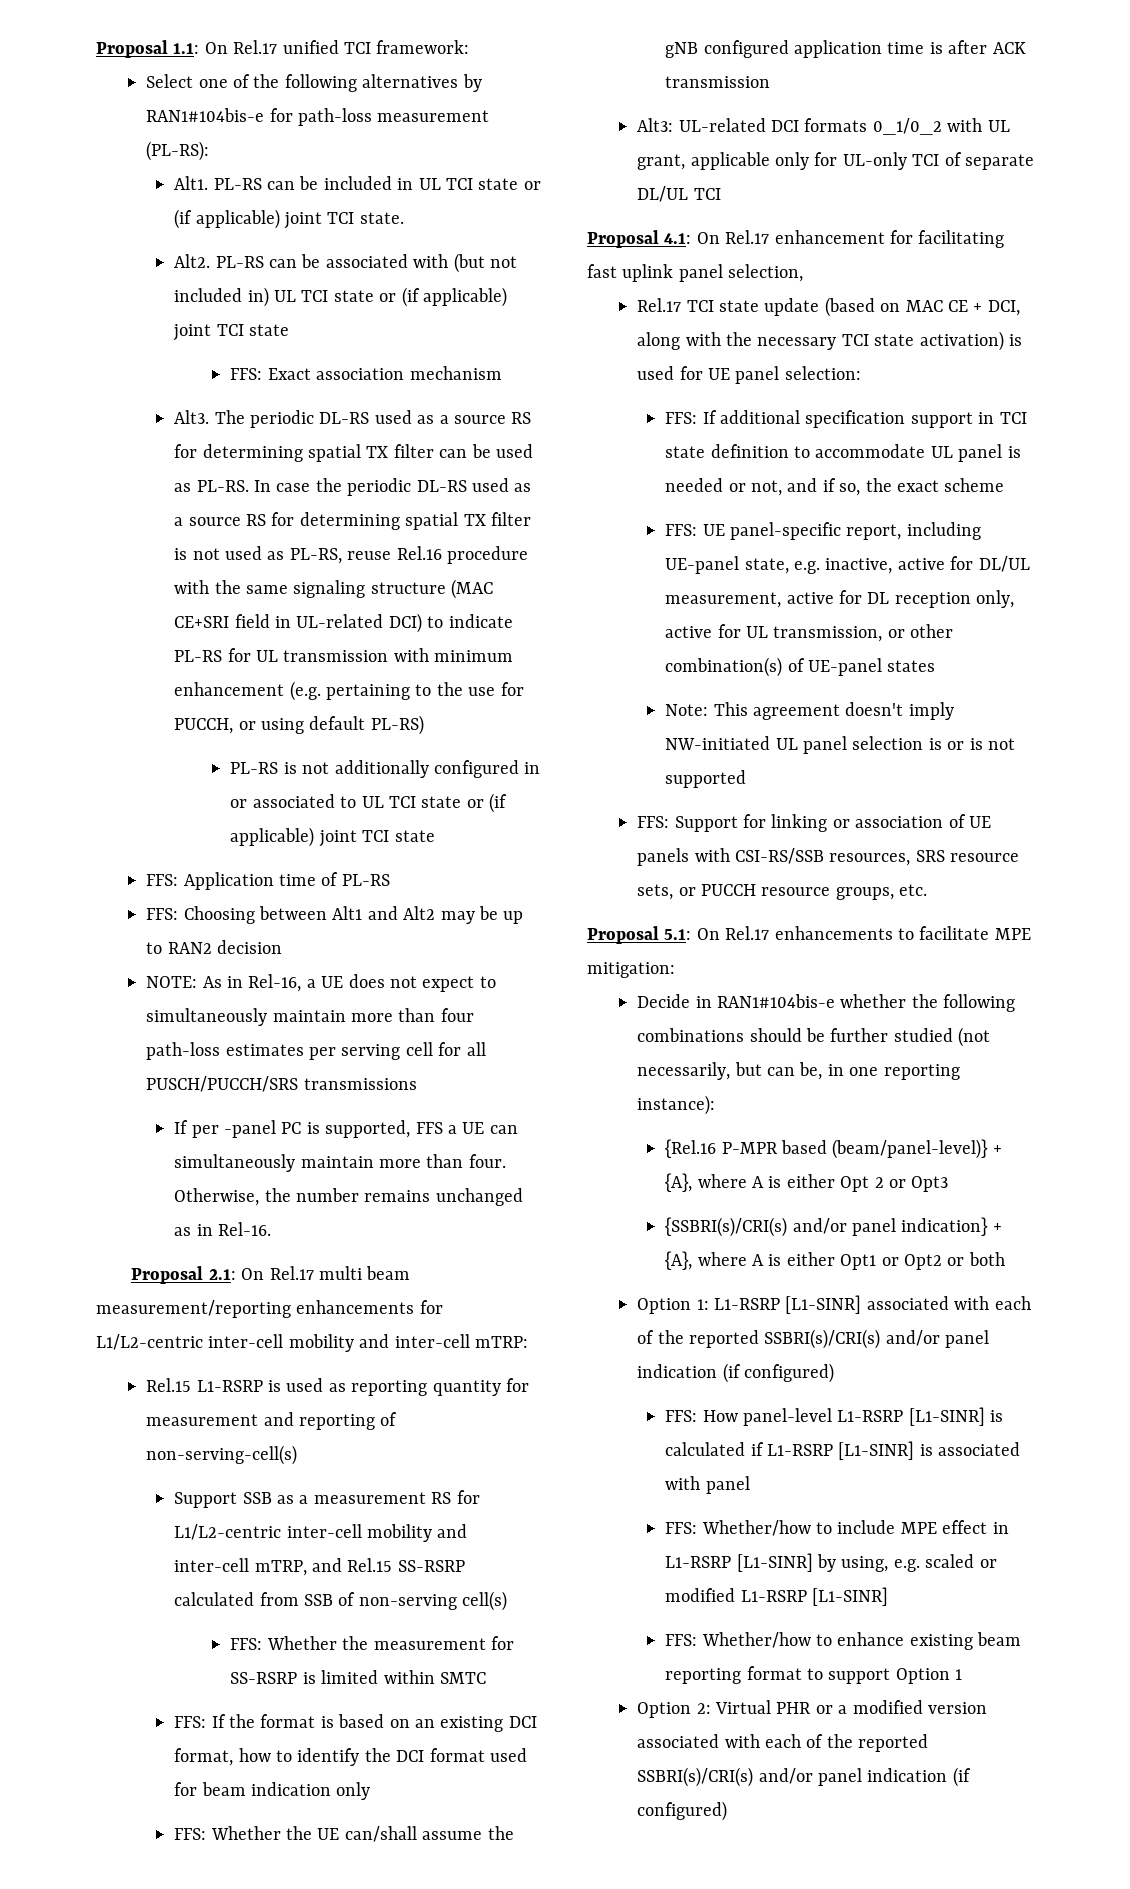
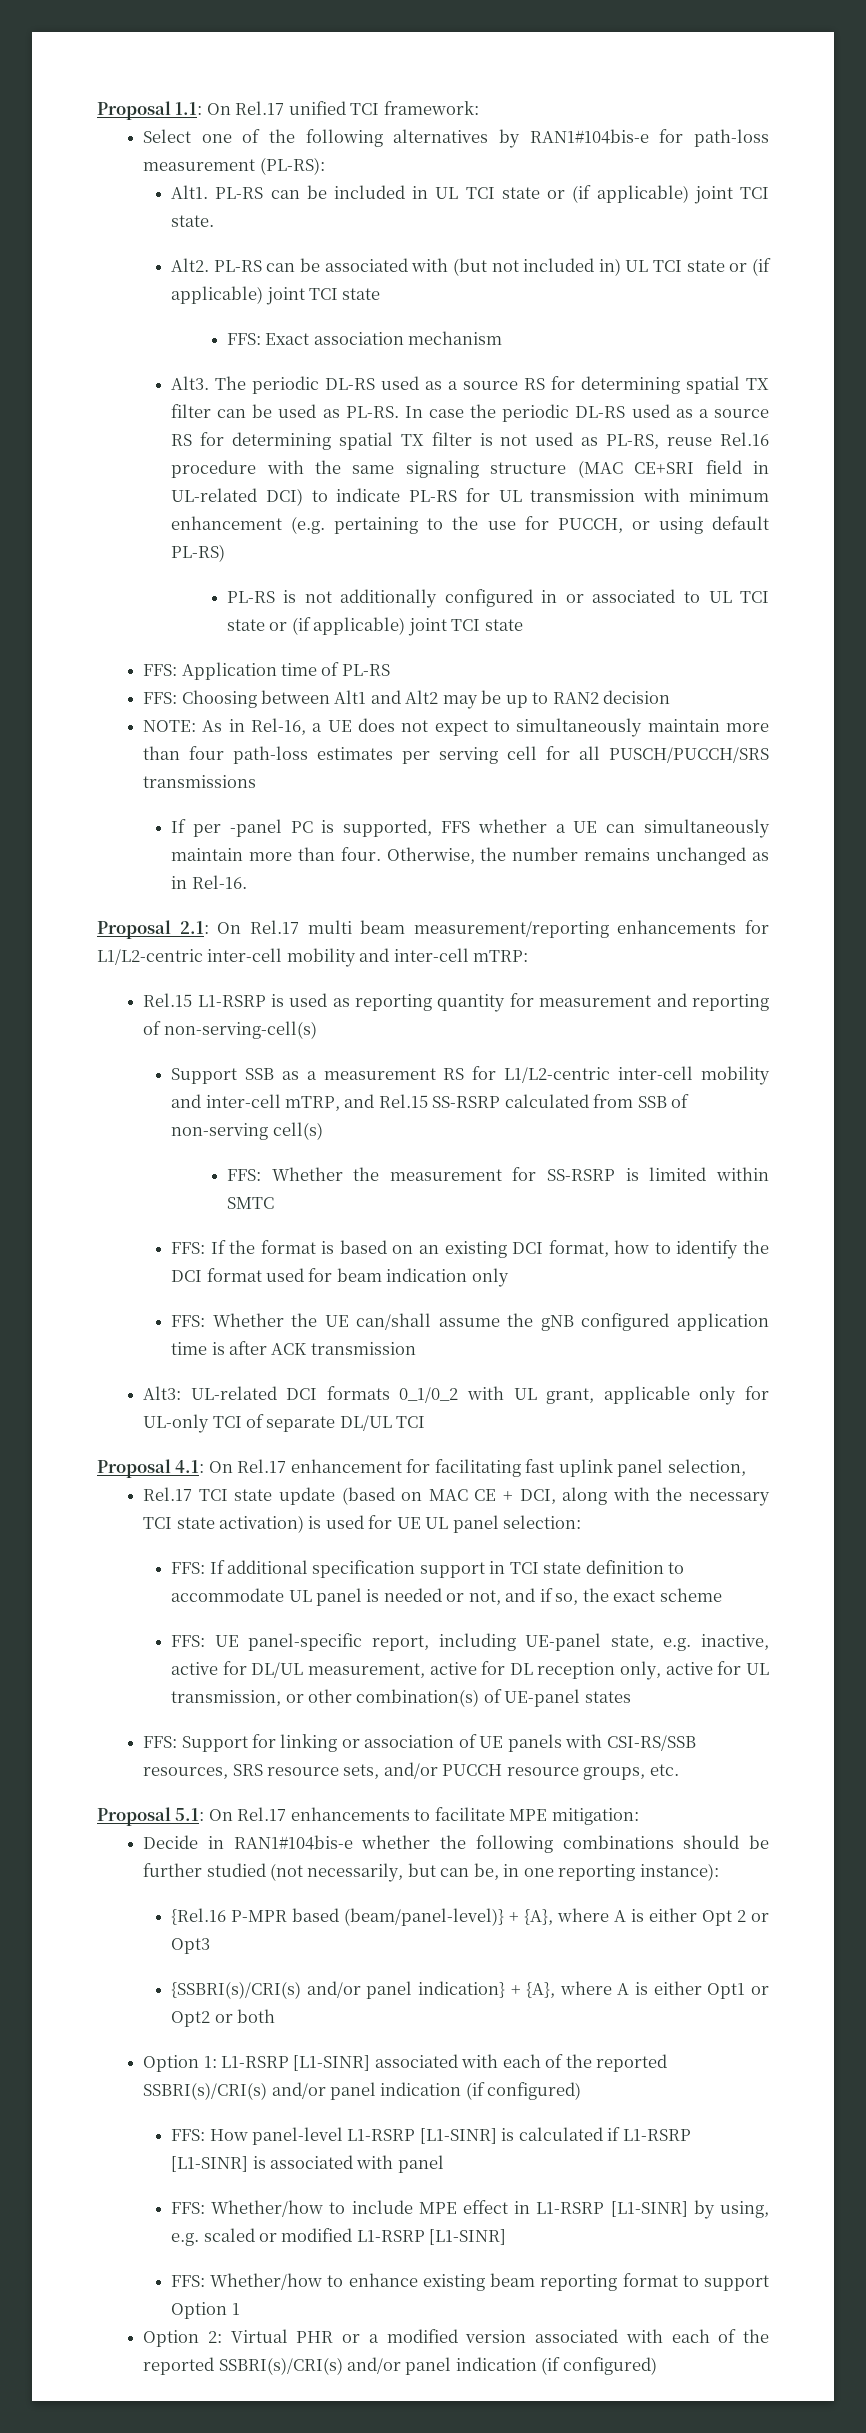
(443, 1128) none -> [477,819,547,833] whether
(730, 374) none -> [425,1517,449,1529] UL
[665,702,954,720] [665,736,1016,754] [665,770,747,788] // Note: This agreement doesn't imply NW-initiated UL panel selection is or is not supported -> (631, 1697) none
[678,887,696,896] or -> [383,1762,438,1779] and/or

